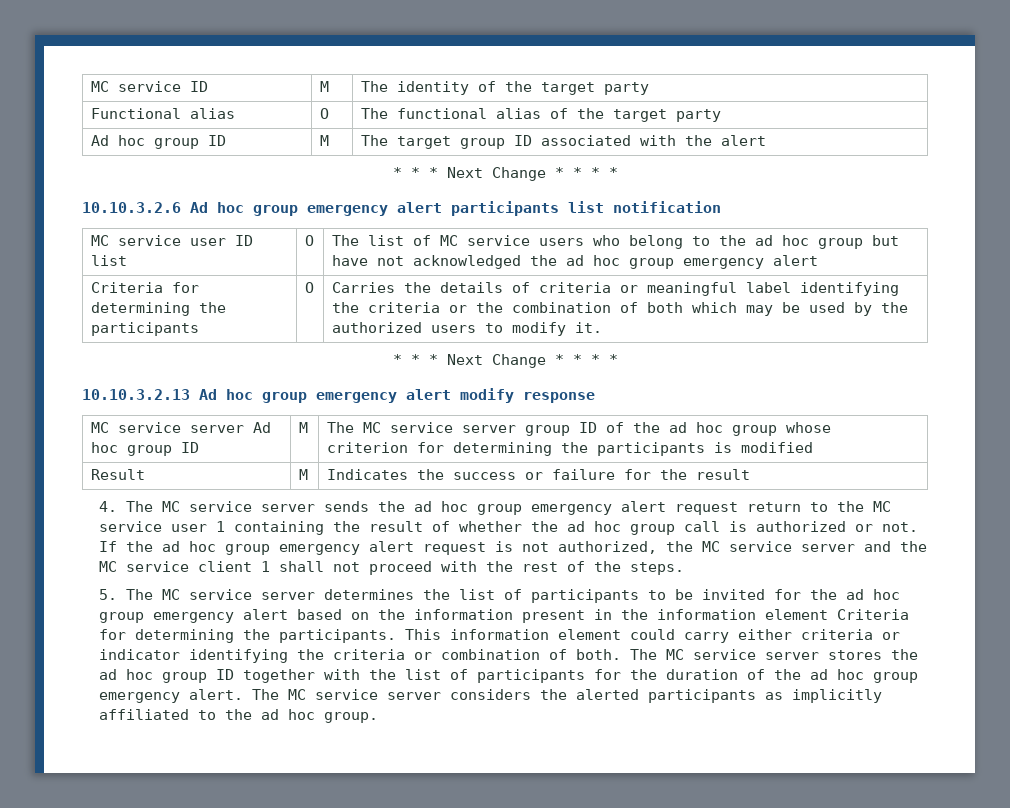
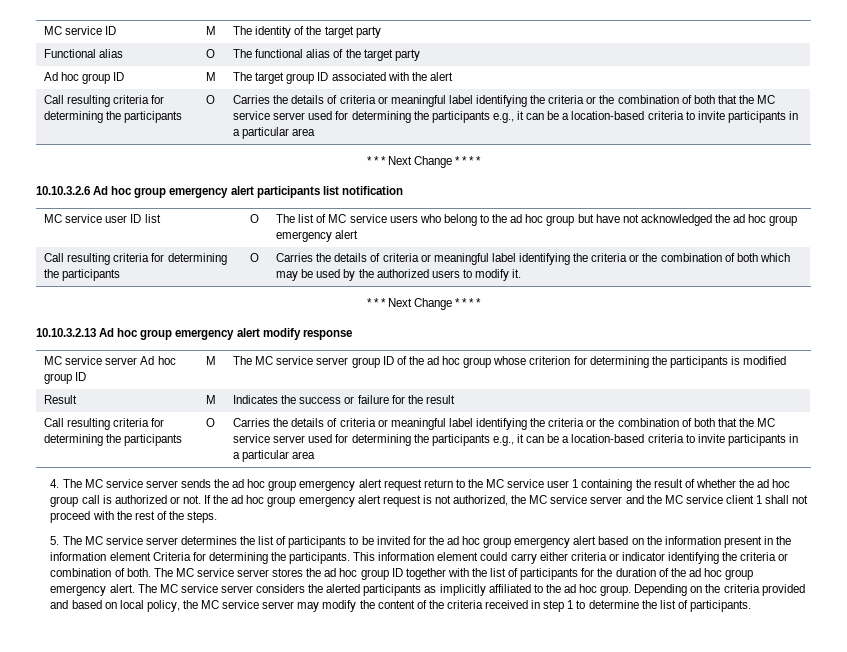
(766, 140) none -> [44,95,165,107] [44,111,183,123] [206,95,216,104] [233,95,776,107] [233,111,798,123] [233,127,316,139] // Call resulting criteria for determining the participants | O | Carries the details of criteria or meaningful label identifying the criteria or the combination of both that the MC service server used for determining the participants e.g., it can be a location-based criteria to invite participants in a particular area
[90,282,163,293] Criteria -> [44,253,150,265] Call resulting criteria
(750, 474) none -> [44,418,165,430] [44,434,183,446] [206,418,216,427] [233,418,776,430] [233,434,798,446] [233,450,316,462] // Call resulting criteria for determining the participants | O | Carries the details of criteria or meaningful label identifying the criteria or the combination of both that the MC service server used for determining the participants e.g., it can be a location-based criteria to invite participants in a particular area
(378, 717) none -> [634,584,805,596] [50,600,752,612] Depending on the criteria provided and based on local policy, the MC service server may modify the content of the criteria received in step 1 to determine the list of participants.

